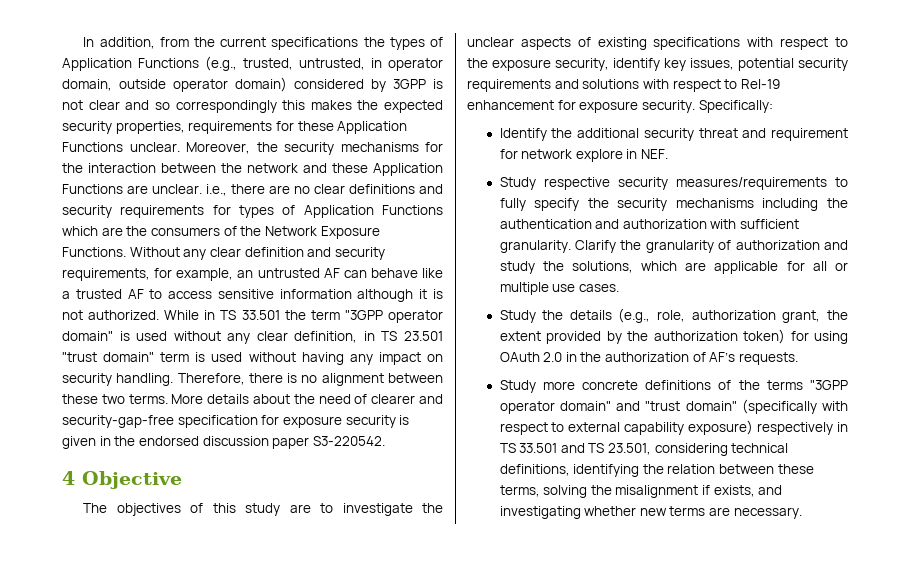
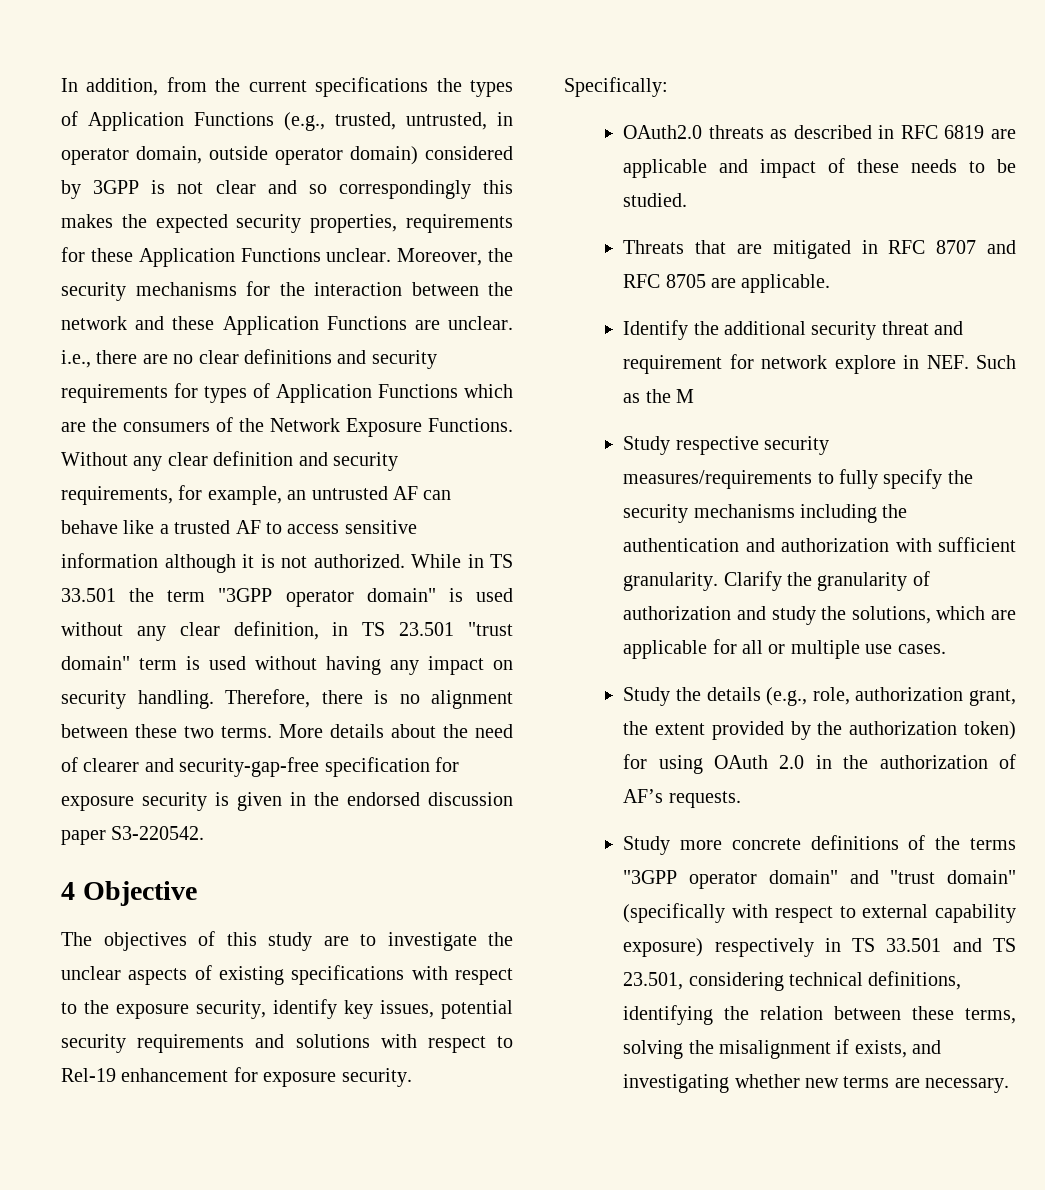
(773, 106) none -> [623,125,1016,139] [623,158,1016,178] [623,193,688,207] [623,240,1016,259] [623,274,831,293] // OAuth2.0 threats as described in RFC 6819 are applicable and impact of these needs to be studied. // Threats that are mitigated in RFC 8707 and RFC 8705 are applicable.
(669, 154) none -> [976,355,1017,369] [623,389,695,403] Such as the M

